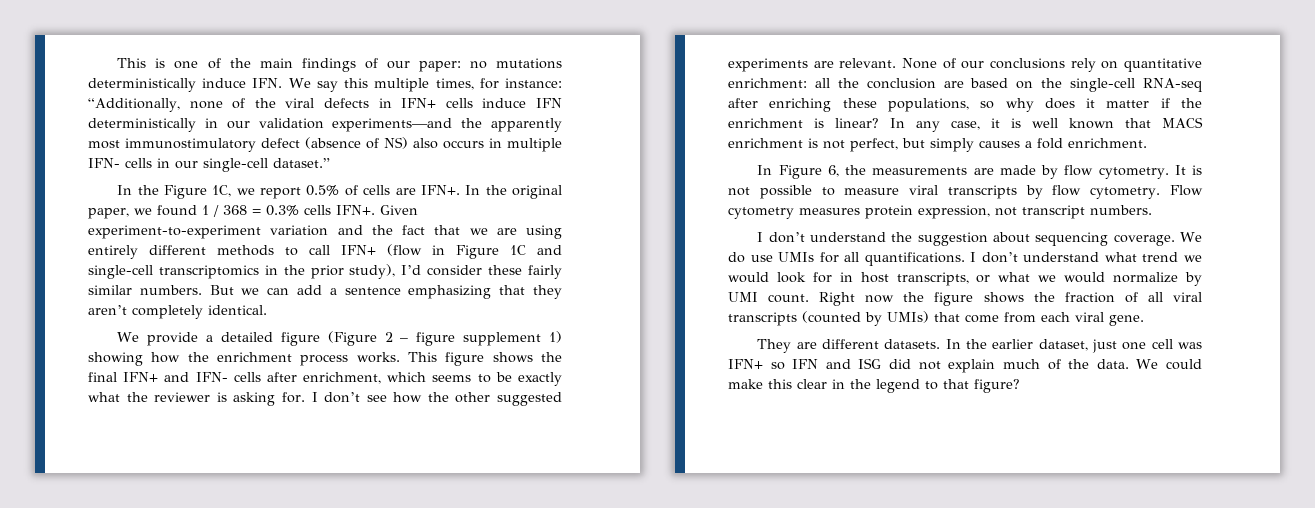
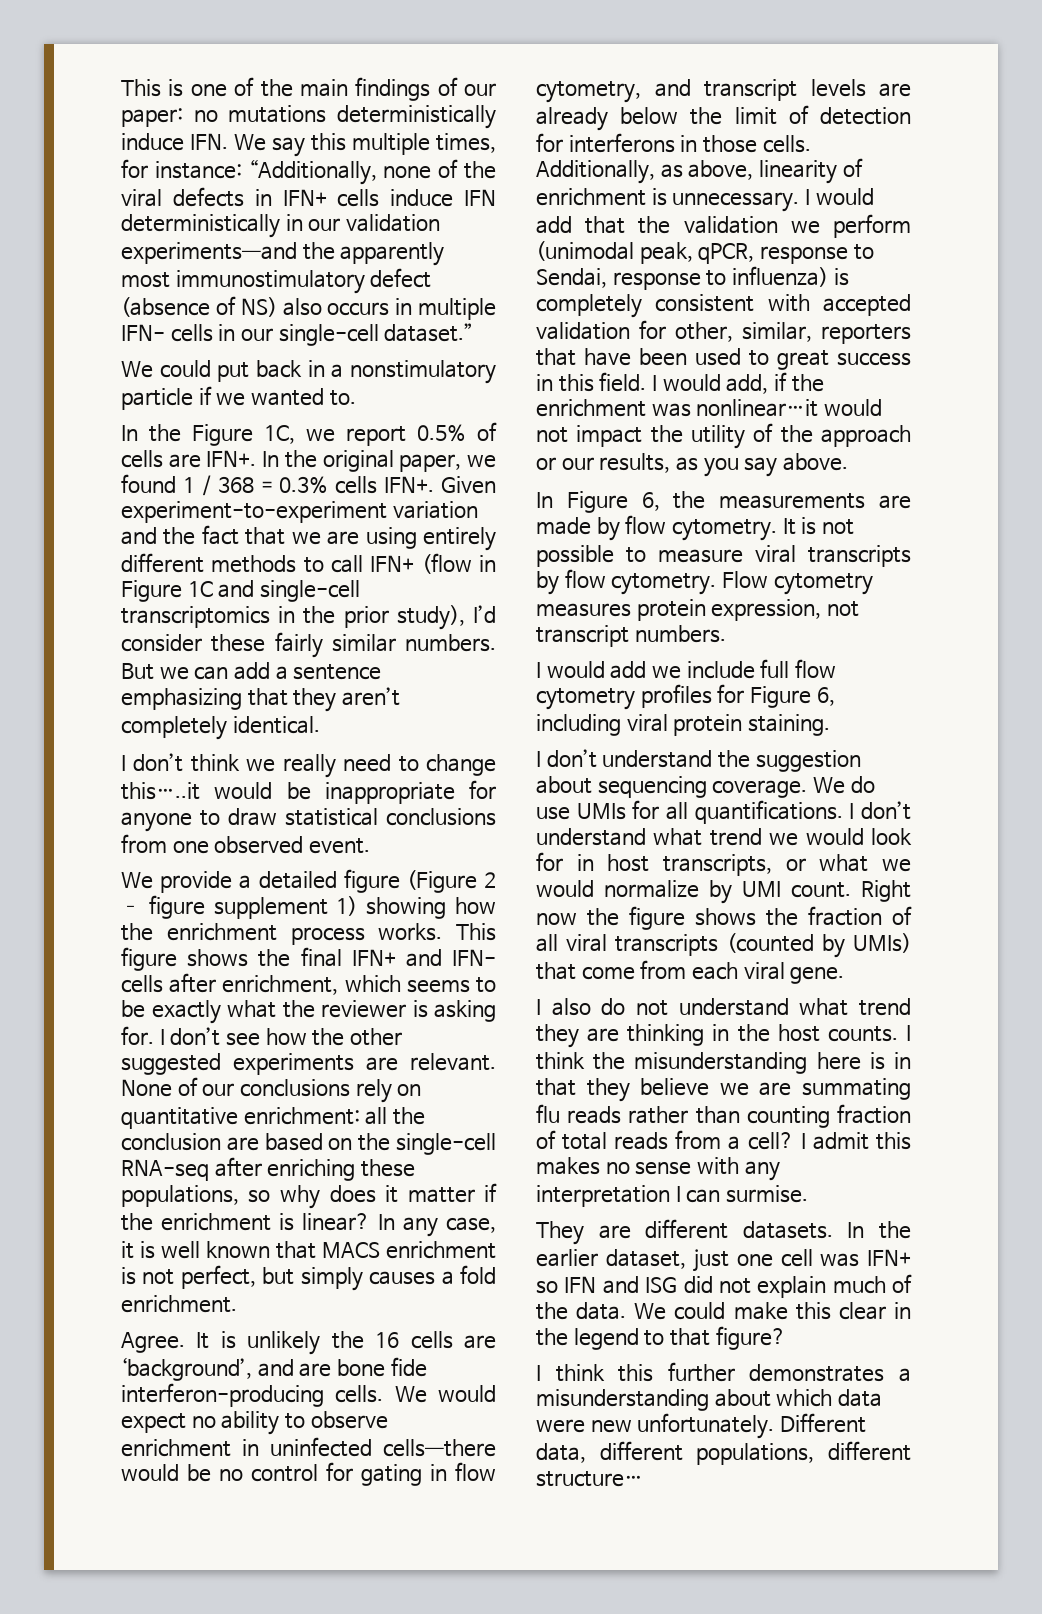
(330, 163) none -> [121,360,497,384] [121,386,356,410] // We could put back in a nonstimulatory particle if we wanted to.
(267, 310) none -> [121,753,497,778] [121,780,496,804] [121,808,496,832] [121,834,370,854] // I don’t think we really need to change this…..it would be inappropriate for anyone to draw statistical conclusions from one observed event.
(1147, 143) none -> [121,1331,497,1355] [121,1357,427,1381] [121,1383,496,1407] [121,1411,388,1435] [121,1437,497,1457] [121,1462,496,1486] [536,79,912,103] [536,105,911,131] [536,133,811,153] [536,158,863,184] [536,188,874,212] [536,214,911,238] [536,241,874,264] [536,266,849,290] [536,294,911,318] [536,320,912,344] [536,348,911,370] [536,372,824,394] [536,399,882,417] [536,423,912,449] [536,453,848,477] // Agree. It is unlikely the 16 cells are ‘background’, and are bone fide interferon-producing cells. We would expect no ability to observe enrichment in uninfected cells—there would be no control for gating in flow cytometry, and transcript levels are already below the limit of detection for interferons in those cells. Additionally, as above, linearity of enrichment is unnecessary. I would add that the validation we perform (unimodal peak, qPCR, response to Sendai, response to influenza) is completely consistent with accepted validation for other, similar, reporters that have been used to great success in this field. I would add, if the enrichment was nonlinear…it would not impact the utility of the approach or our results, as you say above.
(1152, 210) none -> [536,659,837,679] [536,684,835,710] [536,714,830,736] // I would add we include full flow cytometry profiles for Figure 6, including viral protein staining.
(1144, 320) none -> [536,998,912,1016] [536,1024,911,1048] [536,1052,911,1074] [536,1078,912,1102] [536,1104,911,1128] [536,1130,911,1150] [536,1157,780,1181] [536,1185,808,1207] // I also do not understand what trend they are thinking in the host counts. I think the misunderstanding here is in that they believe we are summating flu reads rather than counting fraction of total reads from a cell? I admit this makes no sense with any interpretation I can surmise.
(1020, 386) none -> [536,1362,911,1382] [536,1389,882,1411] [536,1413,866,1439] [536,1441,912,1465] [536,1471,643,1487] // I think this further demonstrates a misunderstanding about which data were new unfortunately. Different data, different populations, different structure…

